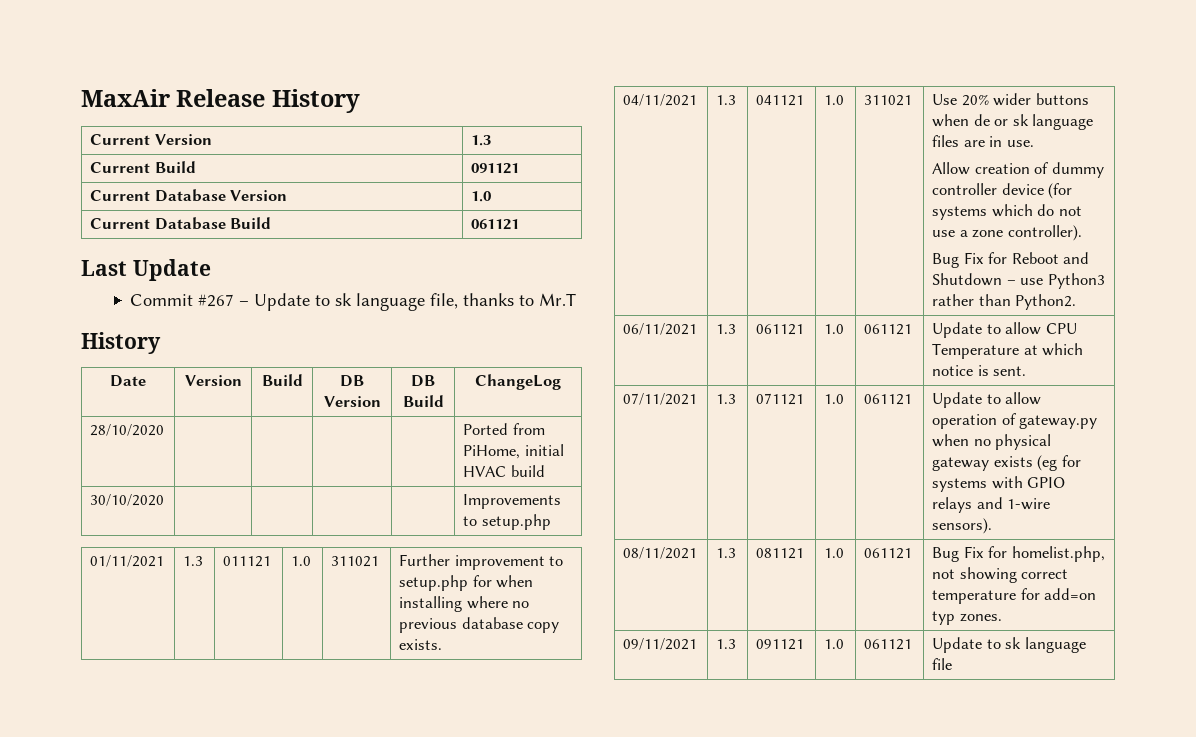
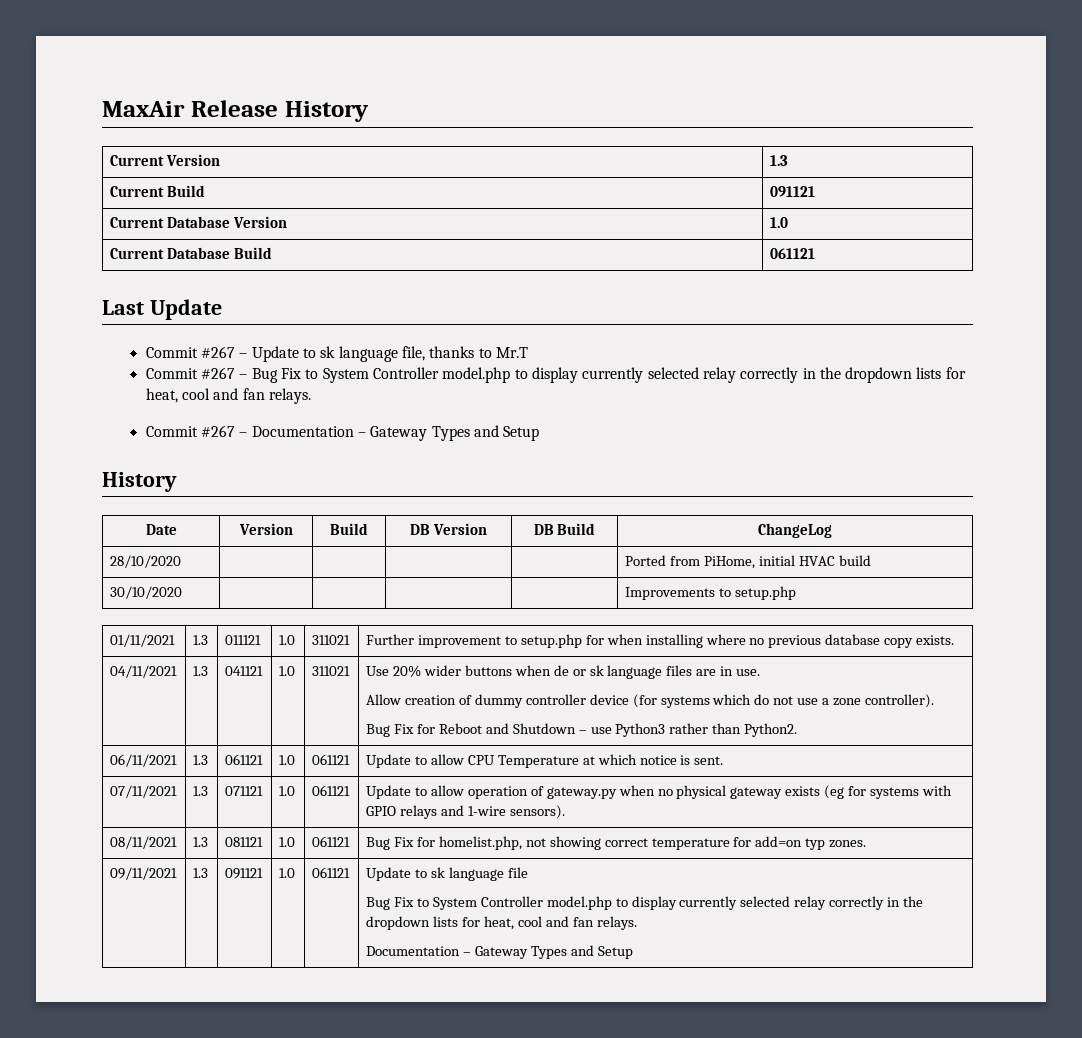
(577, 299) none -> [145,367,966,383] [145,388,312,404] [145,425,540,441] // Commit #267 – Bug Fix to System Controller model.php to display currently selected relay correctly in the dropdown lists for heat, cool and fan relays. // Commit #267 – Documentation – Gateway Types and Setup
(953, 664) none -> [366,896,923,910] [366,916,637,930] [366,945,633,959] // Bug Fix to System Controller model.php to display currently selected relay correctly in the dropdown lists for heat, cool and fan relays. // Documentation – Gateway Types and Setup

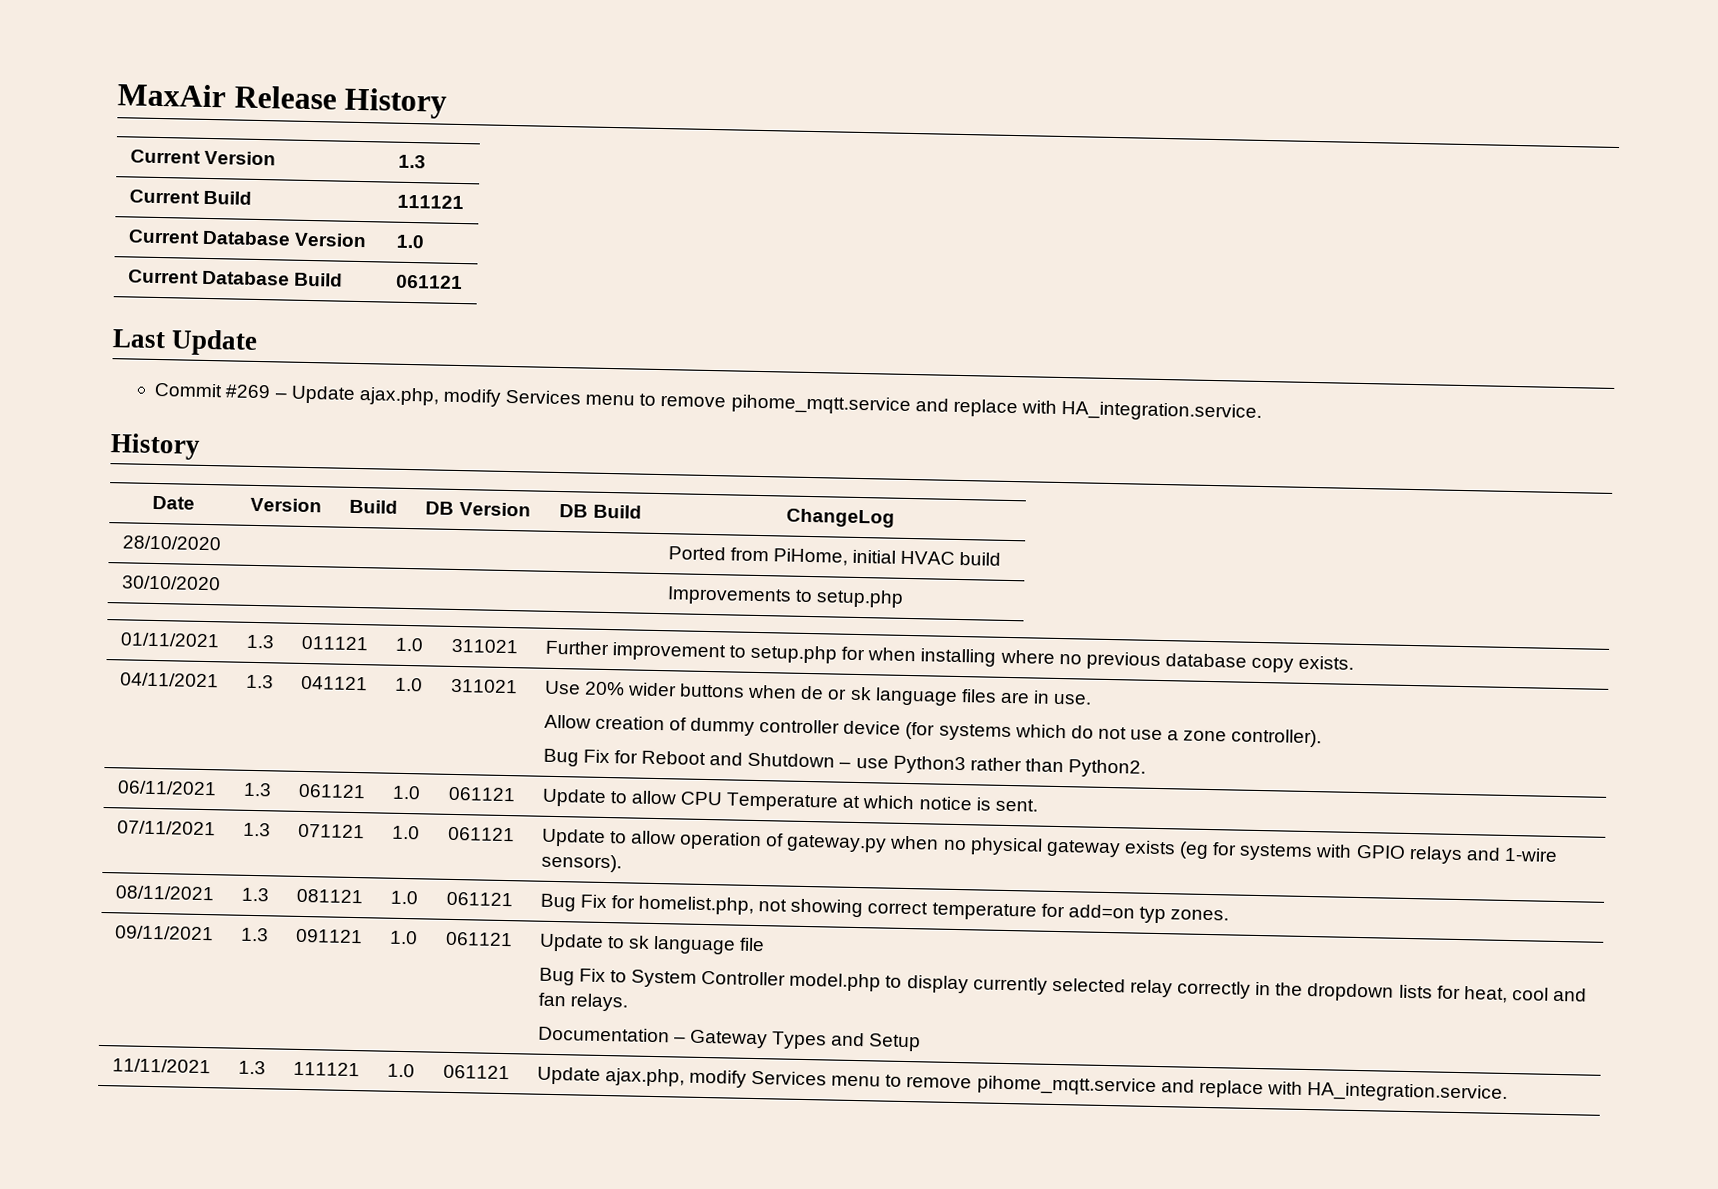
[770,186,816,197] 091121 -> [396,194,464,210] 111121
[201,346,236,358] #267 -> [225,384,272,399] #269
[303,346,528,362] [145,367,966,383] [145,388,312,404] [145,425,540,441] to sk language file, thanks to Mr.T // Commit #267 – Bug Fix to System Controller model.php to display currently selected relay correctly in the dropdown lists for heat, cool and fan relays. // Commit #267 – Documentation – Gateway Types and Setup -> [358,387,1263,422] ajax.php, modify Services menu to remove pihome_mqtt.service and replace with HA_integration.service.
(633, 952) none -> [111,1058,211,1074] [237,1060,266,1075] [292,1061,360,1077] [386,1063,415,1078] [442,1064,510,1080] [536,1066,1509,1104] // 11/11/2021 | 1.3 | 111121 | 1.0 | 061121 | Update ajax.php, modify Services menu to remove pihome_mqtt.service and replace with HA_integration.service.

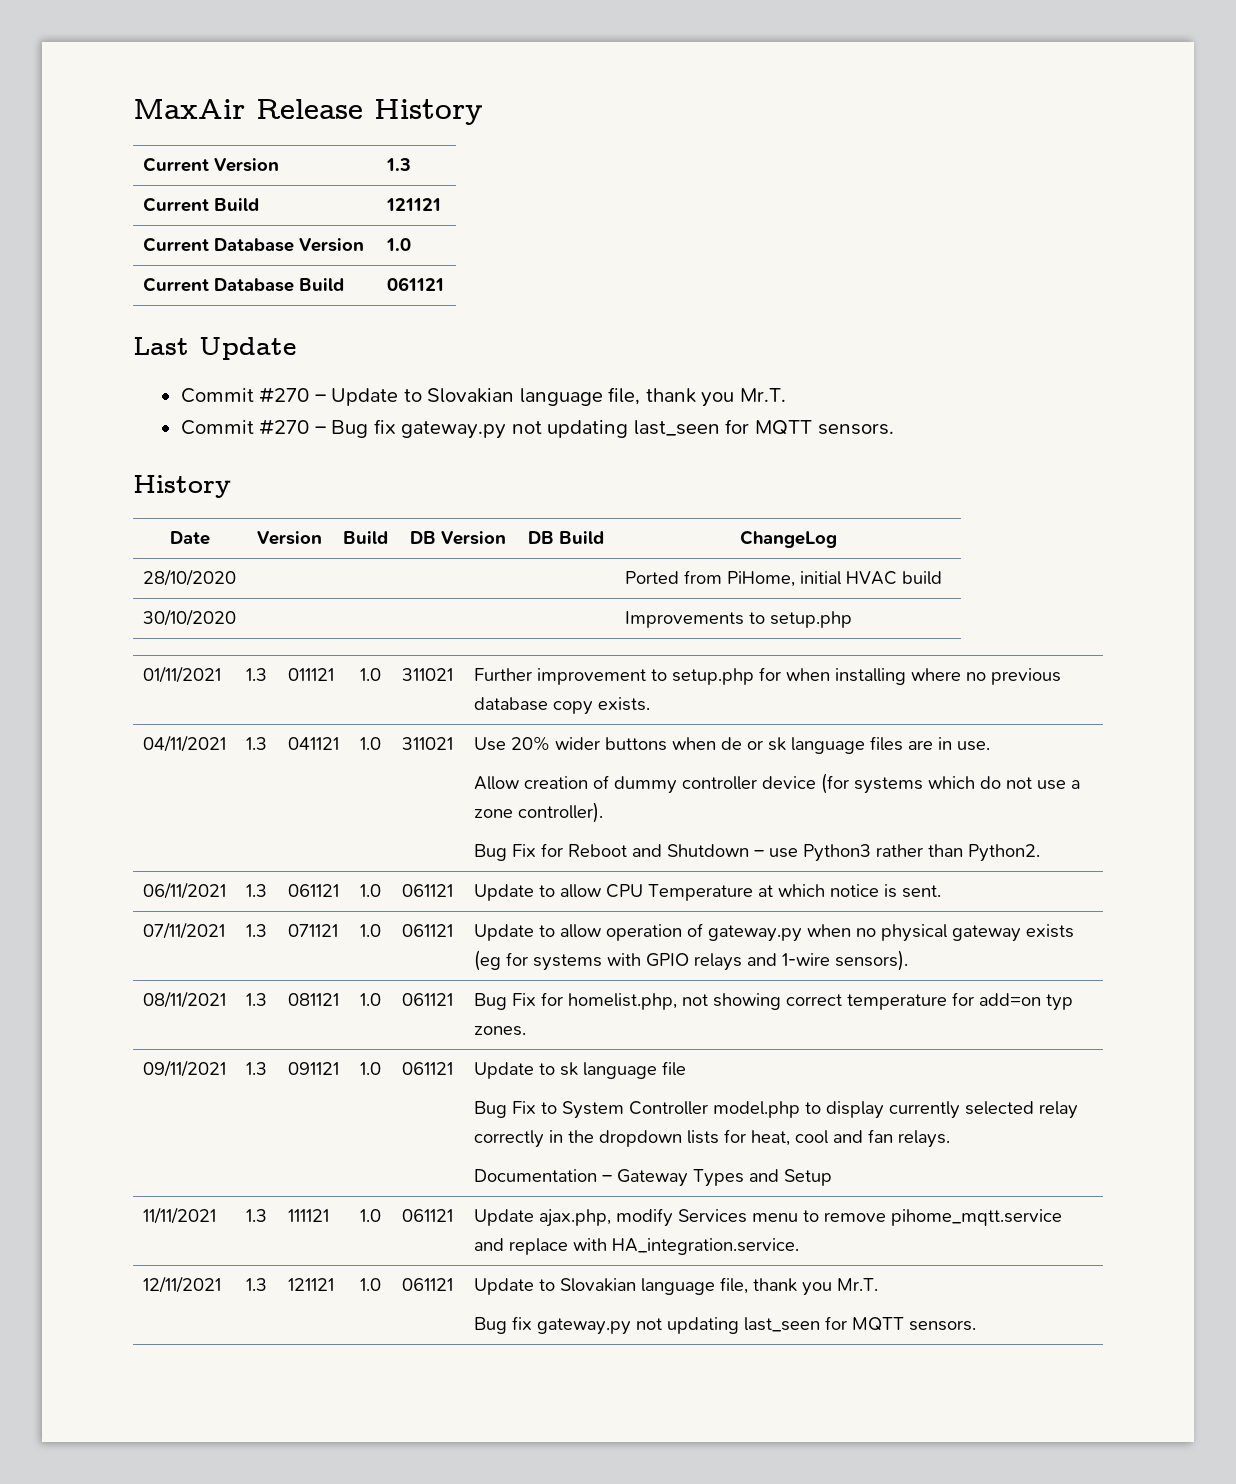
[396,194,464,210] 111121 -> [385,198,441,211] 121121
[225,384,272,399] #269 -> [259,387,310,403] #270
[358,387,1263,422] ajax.php, modify Services menu to remove pihome_mqtt.service and replace with HA_integration.service. -> [403,387,786,407] [180,419,894,439] to Slovakian language file, thank you Mr.T. // Commit #270 – Bug fix gateway.py not updating last_seen for MQTT sensors.
(1509, 1093) none -> [142,1276,221,1293] [245,1278,267,1291] [287,1278,334,1291] [359,1278,381,1291] [401,1278,453,1291] [473,1277,878,1296] [473,1316,976,1335] // 12/11/2021 | 1.3 | 121121 | 1.0 | 061121 | Update to Slovakian language file, thank you Mr.T. // Bug fix gateway.py not updating last_seen for MQTT sensors.

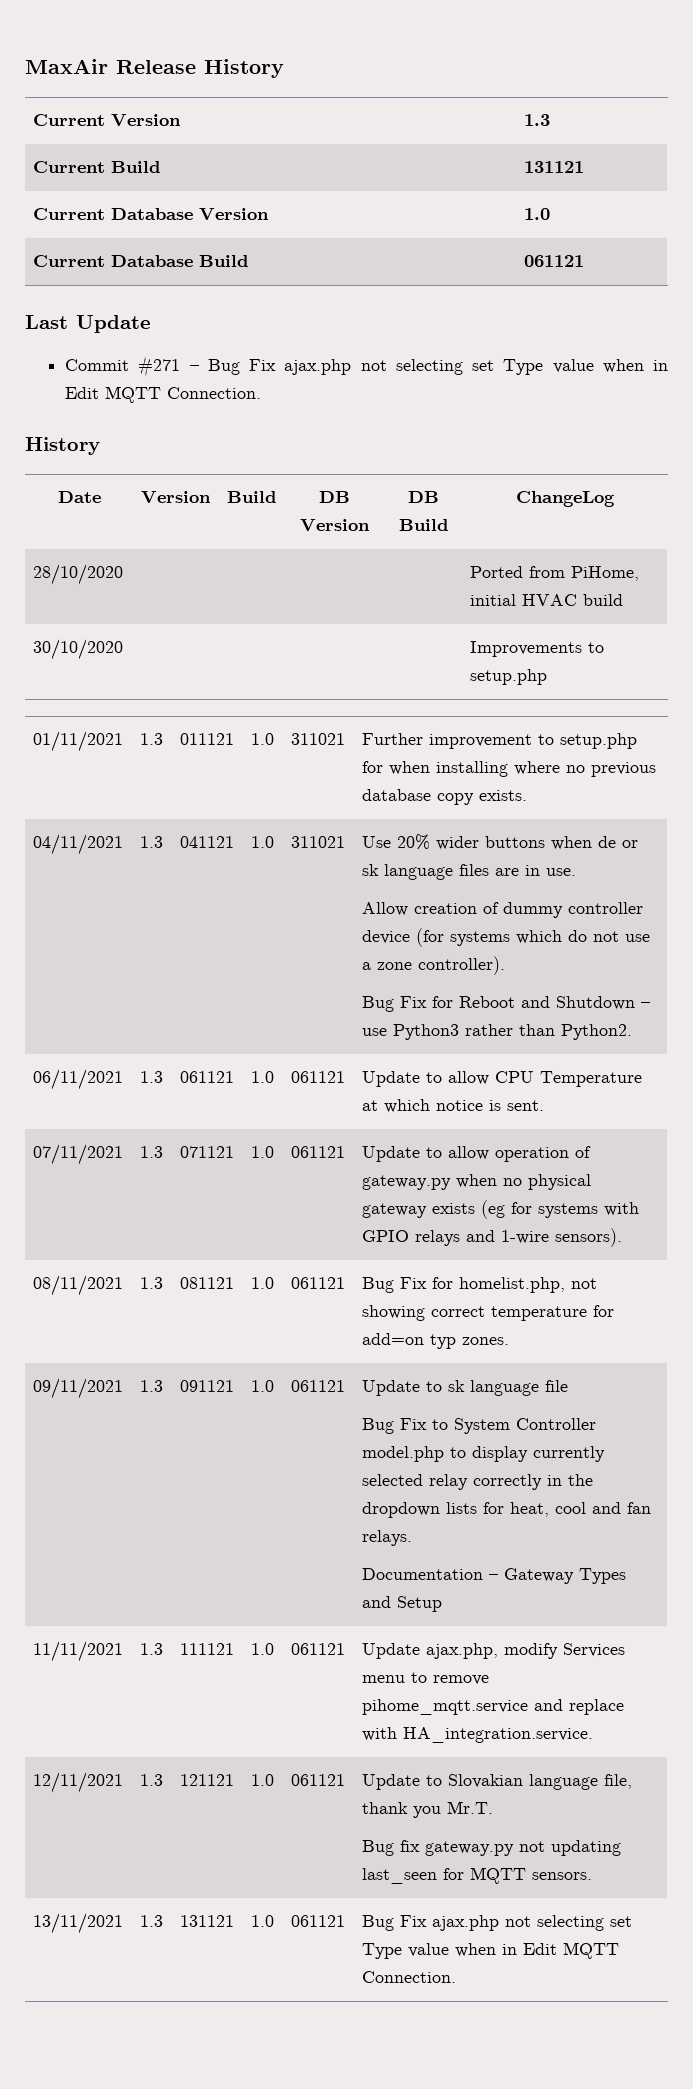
[385,198,441,211] 121121 -> [524,161,585,173] 131121
[259,387,786,407] [180,419,894,439] #270 – Update to Slovakian language file, thank you Mr.T. // Commit #270 – Bug fix gateway.py not updating last_seen for MQTT sensors. -> [138,356,669,377] [65,386,262,403] #271 – Bug Fix ajax.php not selecting set Type value when in Edit MQTT Connection.
(976, 1325) none -> [33,1913,124,1934] [140,1915,164,1927] [180,1915,235,1927] [251,1915,275,1927] [291,1915,346,1927] [362,1915,633,1931] [362,1942,620,1959] [362,1971,457,1983] // 13/11/2021 | 1.3 | 131121 | 1.0 | 061121 | Bug Fix ajax.php not selecting set Type value when in Edit MQTT Connection.

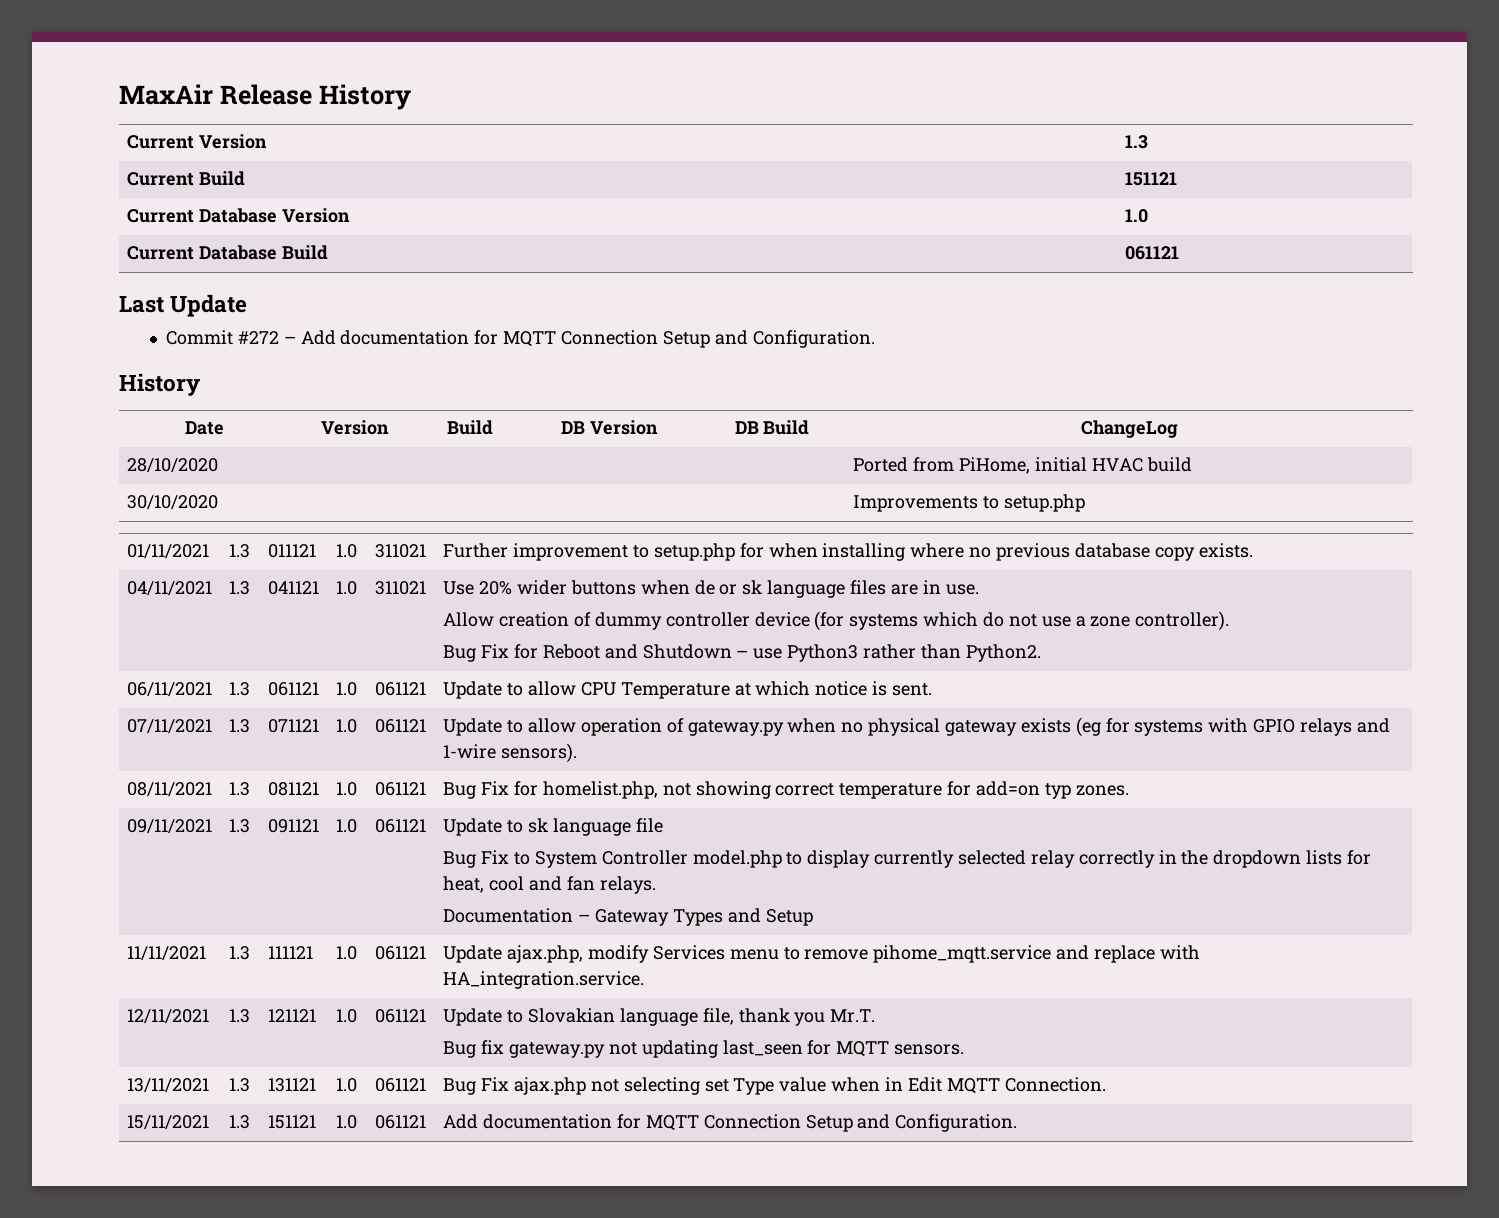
[524,161,585,173] 131121 -> [1125,172,1178,186] 151121
[138,356,669,377] [65,386,262,403] #271 – Bug Fix ajax.php not selecting set Type value when in Edit MQTT Connection. -> [237,330,875,348] #272 – Add documentation for MQTT Connection Setup and Configuration.
(457, 1977) none -> [127,1115,210,1130] [229,1115,251,1129] [268,1115,317,1129] [336,1115,358,1129] [375,1115,427,1129] [443,1114,1018,1132] // 15/11/2021 | 1.3 | 151121 | 1.0 | 061121 | Add documentation for MQTT Connection Setup and Configuration.

